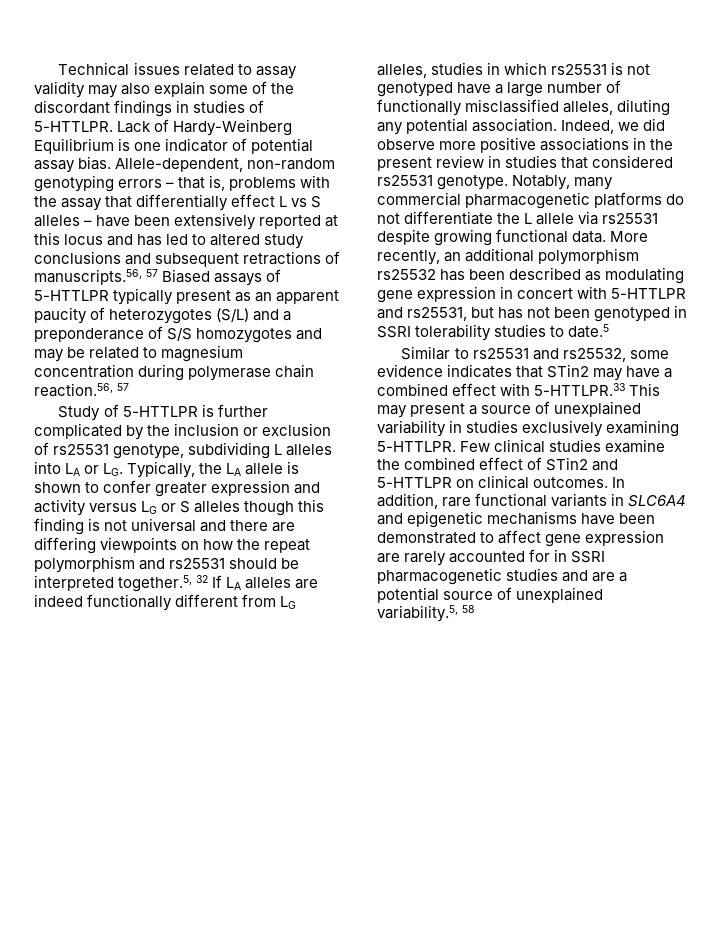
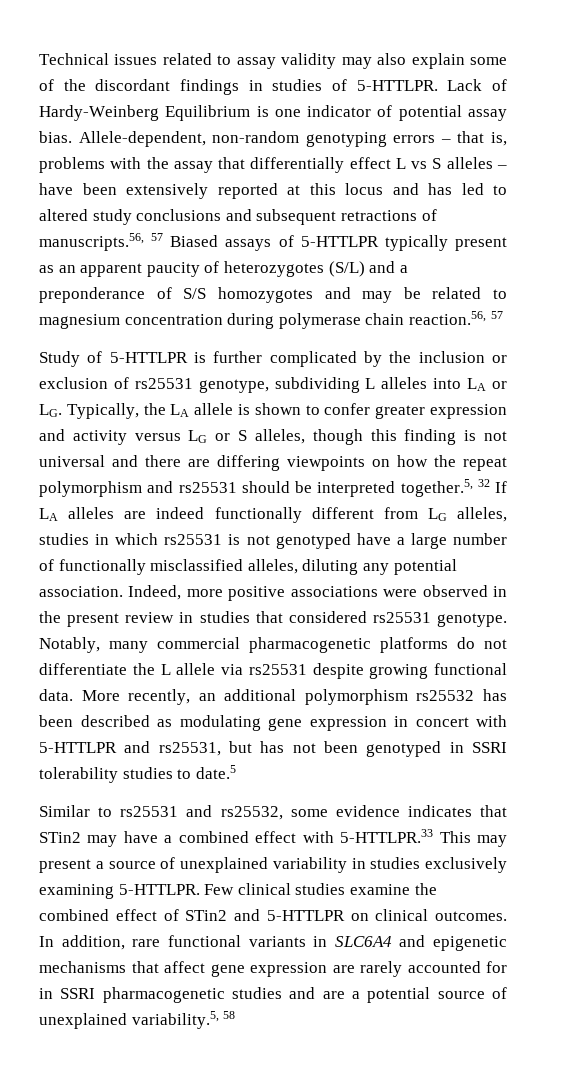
[194,501,241,513] alleles -> [254,429,305,444] alleles,
[618,118,666,131] [377,139,435,150] we did observe -> (182, 592) none
(630, 144) none -> [383,585,488,597] were observed
[581,513,656,525] [377,532,495,544] have been demonstrated to -> [131,961,159,973] that

